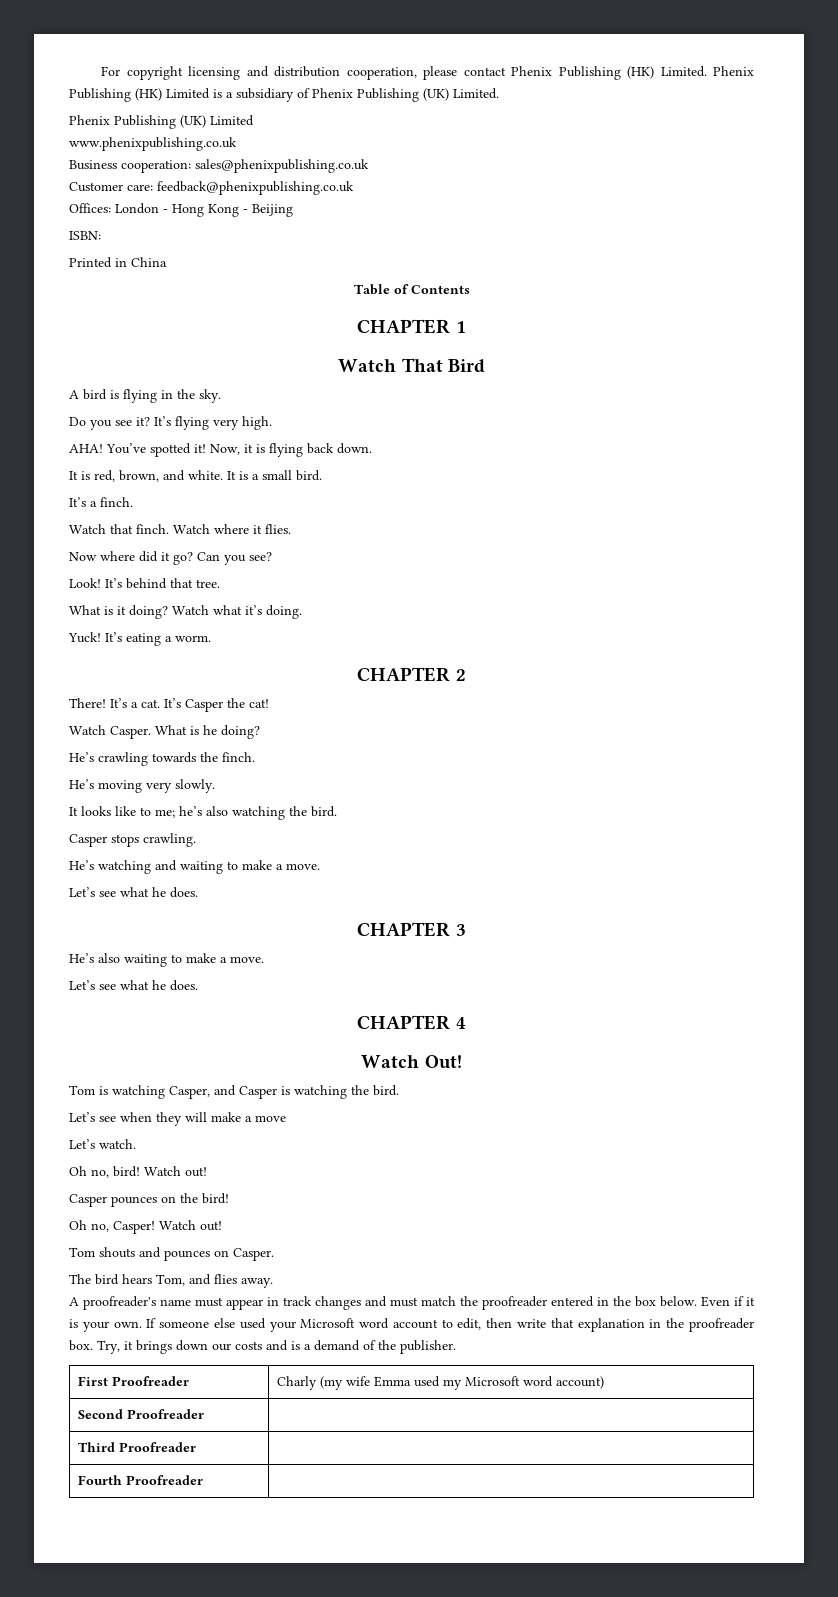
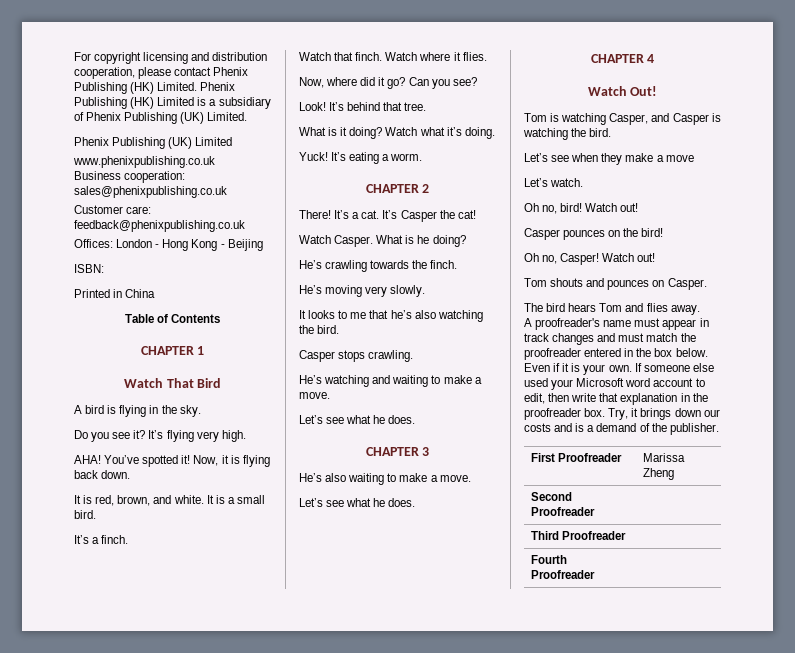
[69,552,97,561] Now -> [299,77,324,88] Now,
[115,806,175,818] like to me; -> [338,310,389,319] to me that
[185,1112,207,1122] will -> (623, 159) none
[156,1274,185,1286] Tom, -> [599,303,623,312] Tom
[276,1376,604,1390] Charly (my wife Emma used my Microsoft word account) -> [643,453,686,462] [643,468,675,480] Marissa Zheng

